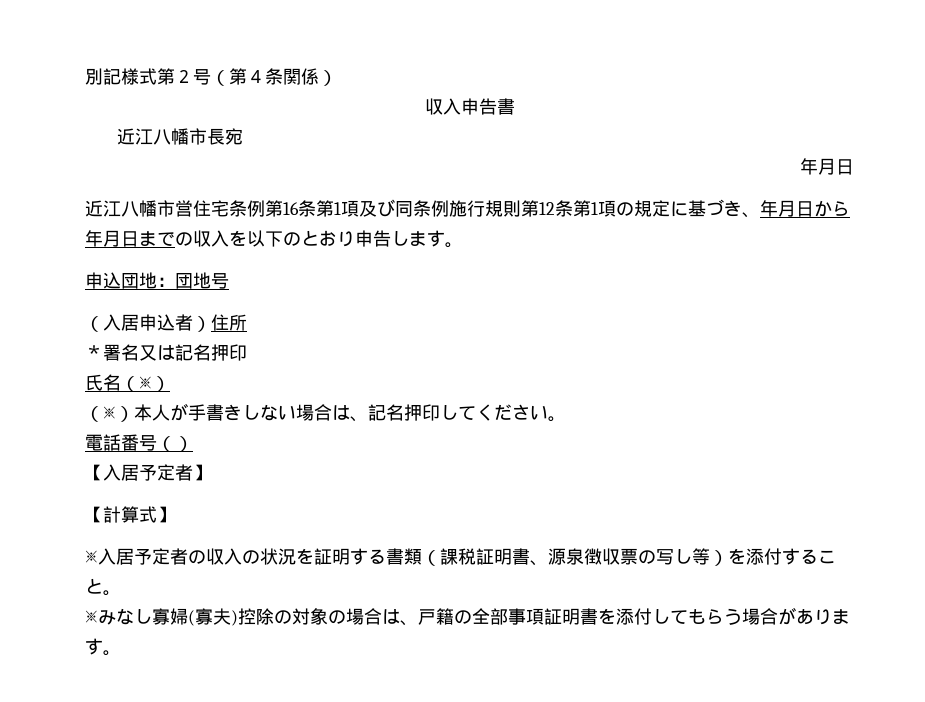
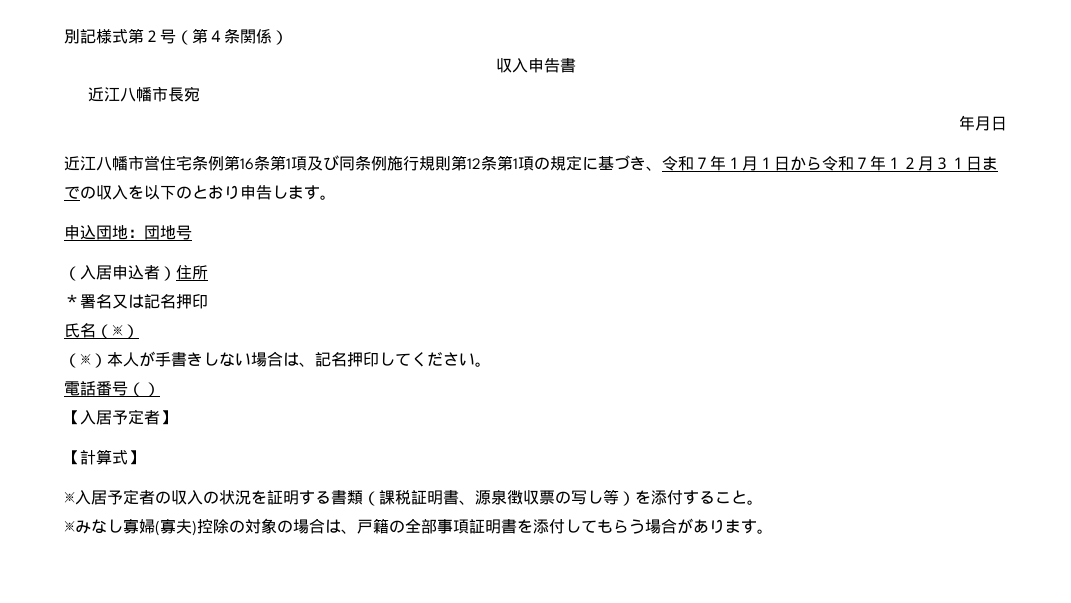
[760,200,850,217] [85,230,121,247] 年月日から年月 -> [662,155,966,171] 令和７年１月１日から令和７年１２月３１

